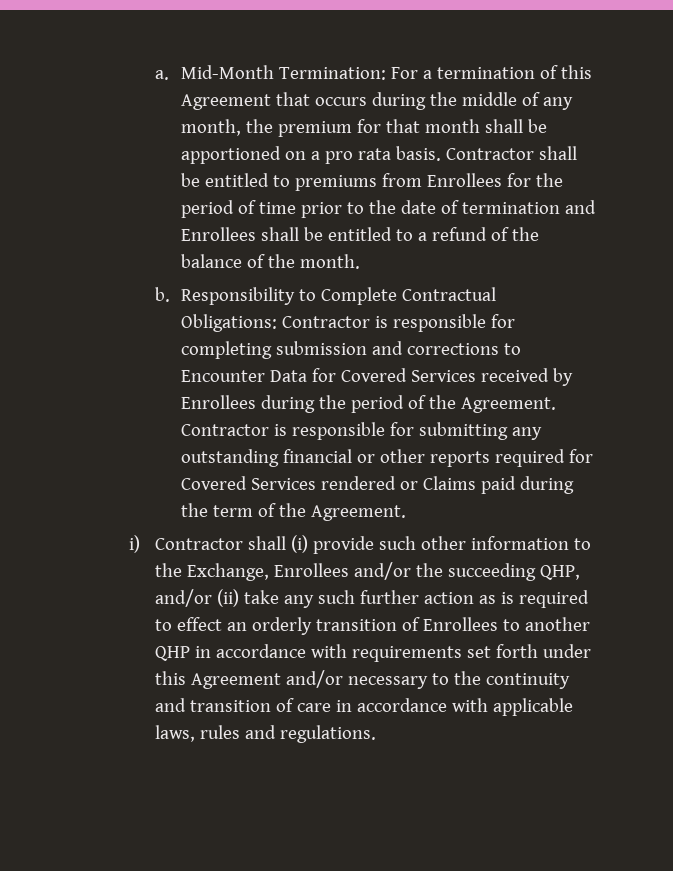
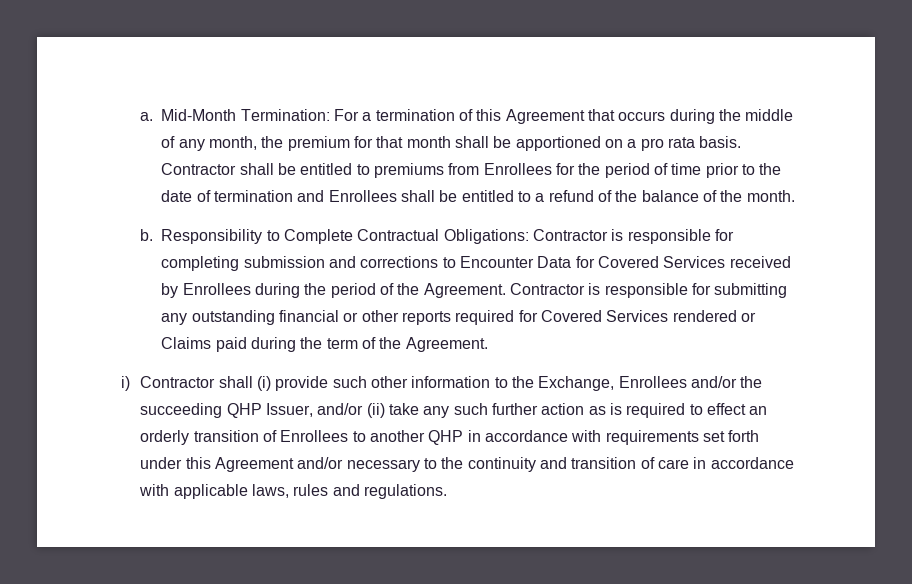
[540,565,581,580] QHP, -> [226,403,314,418] QHP Issuer,

